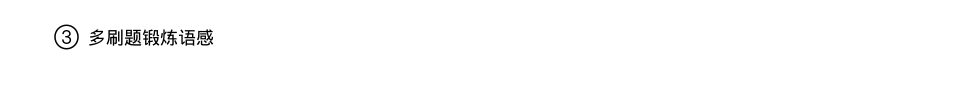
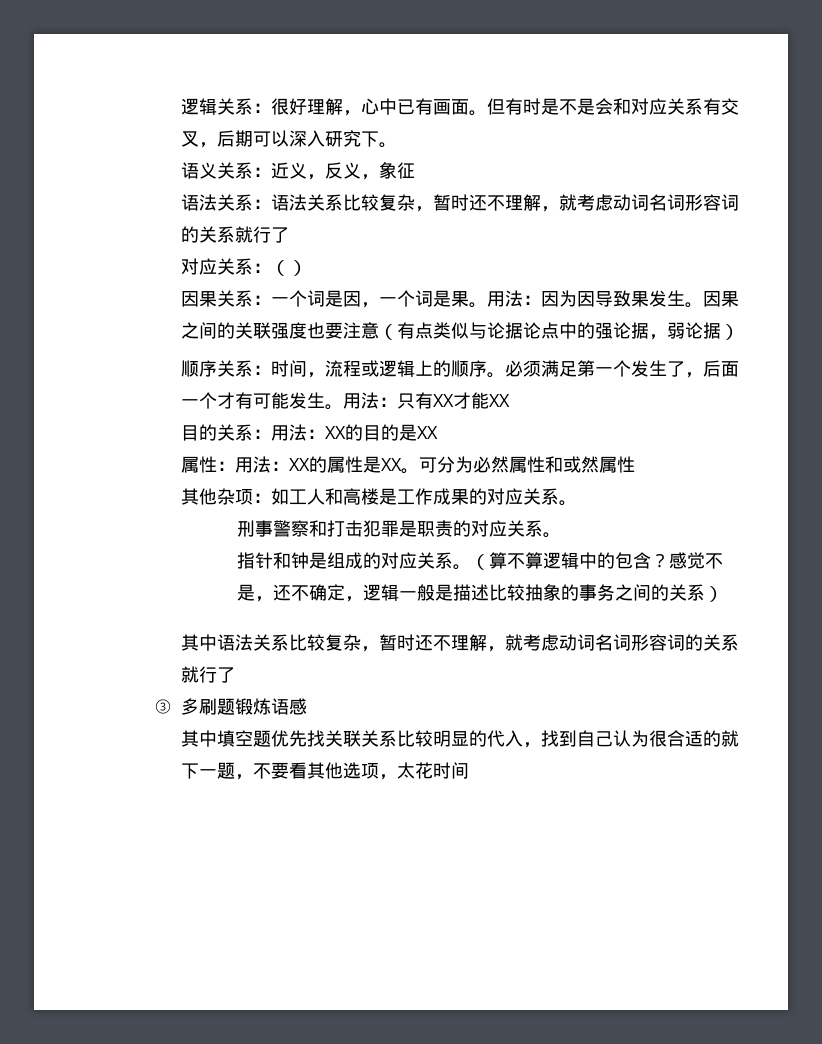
(54, 37) none -> [181,98,740,116] [181,130,398,148] [181,162,416,180] [181,194,740,212] [181,226,290,243] [181,258,308,276] [181,290,740,308] [181,322,740,340] [181,360,740,378] [181,392,511,410] [181,424,439,441] [181,456,636,474] [181,488,578,506] [236,520,561,538] [236,552,723,570] [236,584,723,602] [181,634,740,652] [181,666,236,683] 逻辑关系：很好理解，心中已有画面。但有时是不是会和对应关系有交叉，后期可以深入研究下。 // 语义关系：近义，反义，象征 // 语法关系：语法关系比较复杂，暂时还不理解，就考虑动词名词形容词的关系就行了 // 对应关系：（） // 因果关系：一个词是因，一个词是果。用法：因为因导致果发生。因果之间的关联强度也要注意（有点类似与论据论点中的强论据，弱论据） // 顺序关系：时间，流程或逻辑上的顺序。必须满足第一个发生了，后面一个才有可能发生。用法：只有XX才能XX // 目的关系：用法：XX的目的是XX // 属性：用法：XX的属性是XX。可分为必然属性和或然属性 // 其他杂项：如工人和高楼是工作成果的对应关系。 // 刑事警察和打击犯罪是职责的对应关系。 // 指针和钟是组成的对应关系。（算不算逻辑中的包含？感觉不是，还不确定，逻辑一般是描述比较抽象的事务之间的关系） // 其中语法关系比较复杂，暂时还不理解，就考虑动词名词形容词的关系就行了 //
(215, 37) none -> [181,730,740,748] [181,762,470,780] // 其中填空题优先找关联关系比较明显的代入，找到自己认为很合适的就下一题，不要看其他选项，太花时间

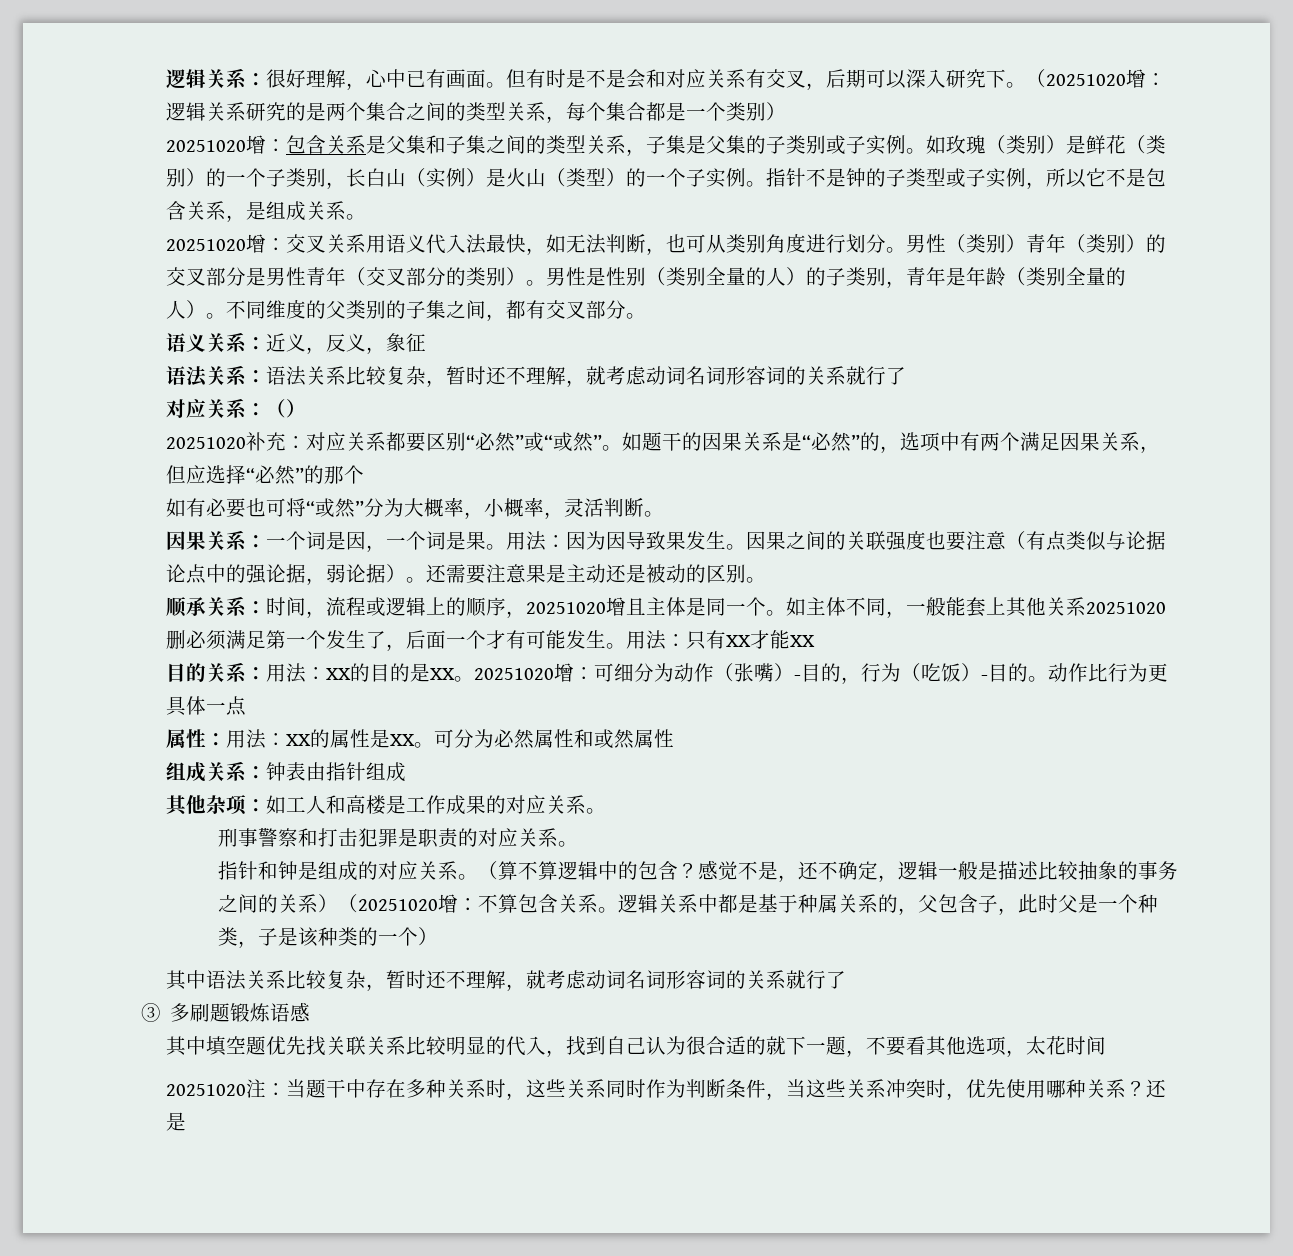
(398, 145) none -> [1026,69,1167,88] [166,102,787,123] [166,135,1167,156] [166,168,1167,189] [166,201,367,222] [166,234,1167,255] [166,267,1127,288] [166,300,647,321] （20251020增：逻辑关系研究的是两个集合之间的类型关系，每个集合都是一个类别） // 20251020增：包含关系是父集和子集之间的类型关系，子集是父集的子类别或子实例。如玫瑰（类别）是鲜花（类别）的一个子类别，长白山（实例）是火山（类型）的一个子实例。指针不是钟的子类型或子实例，所以它不是包含关系，是组成关系。 // 20251020增：交叉关系用语义代入法最快，如无法判断，也可从类别角度进行划分。男性（类别）青年（类别）的交叉部分是男性青年（交叉部分的类别）。男性是性别（类别全量的人）的子类别，青年是年龄（类别全量的人）。不同维度的父类别的子集之间，都有交叉部分。
(308, 268) none -> [166,432,1161,453] [166,465,365,485] [166,498,665,519] // 20251020补充：对应关系都要区别“必然”或“或然”。如题干的因果关系是“必然”的，选项中有两个满足因果关系，但应选择“必然”的那个 // 如有必要也可将“或然”分为大概率，小概率，灵活判断。
[181,360,218,377] // 顺序 -> [406,564,767,584] [166,597,207,617] 。还需要注意果是主动还是被动的区别。 // 顺承
[487,372,506,378] 。 -> [506,597,1167,618] [166,630,187,649] ，20251020增且主体是同一个。如主体不同，一般能套上其他关系20251020删
(439, 432) none -> [454,663,1169,684] [166,696,247,716] 。20251020增：可细分为动作（张嘴）-目的，行为（吃饭）-目的。动作比行为更具体一点
(636, 464) none -> [166,761,407,782] // 组成关系：钟表由指针组成
(723, 594) none -> [337,894,1158,915] [217,927,438,948] （20251020增：不算包含关系。逻辑关系中都是基于种属关系的，父包含子，此时父是一个种类，子是该种类的一个）
(470, 770) none -> [166,1079,1167,1100] [166,1112,187,1131] // 20251020注：当题干中存在多种关系时，这些关系同时作为判断条件，当这些关系冲突时，优先使用哪种关系？还是

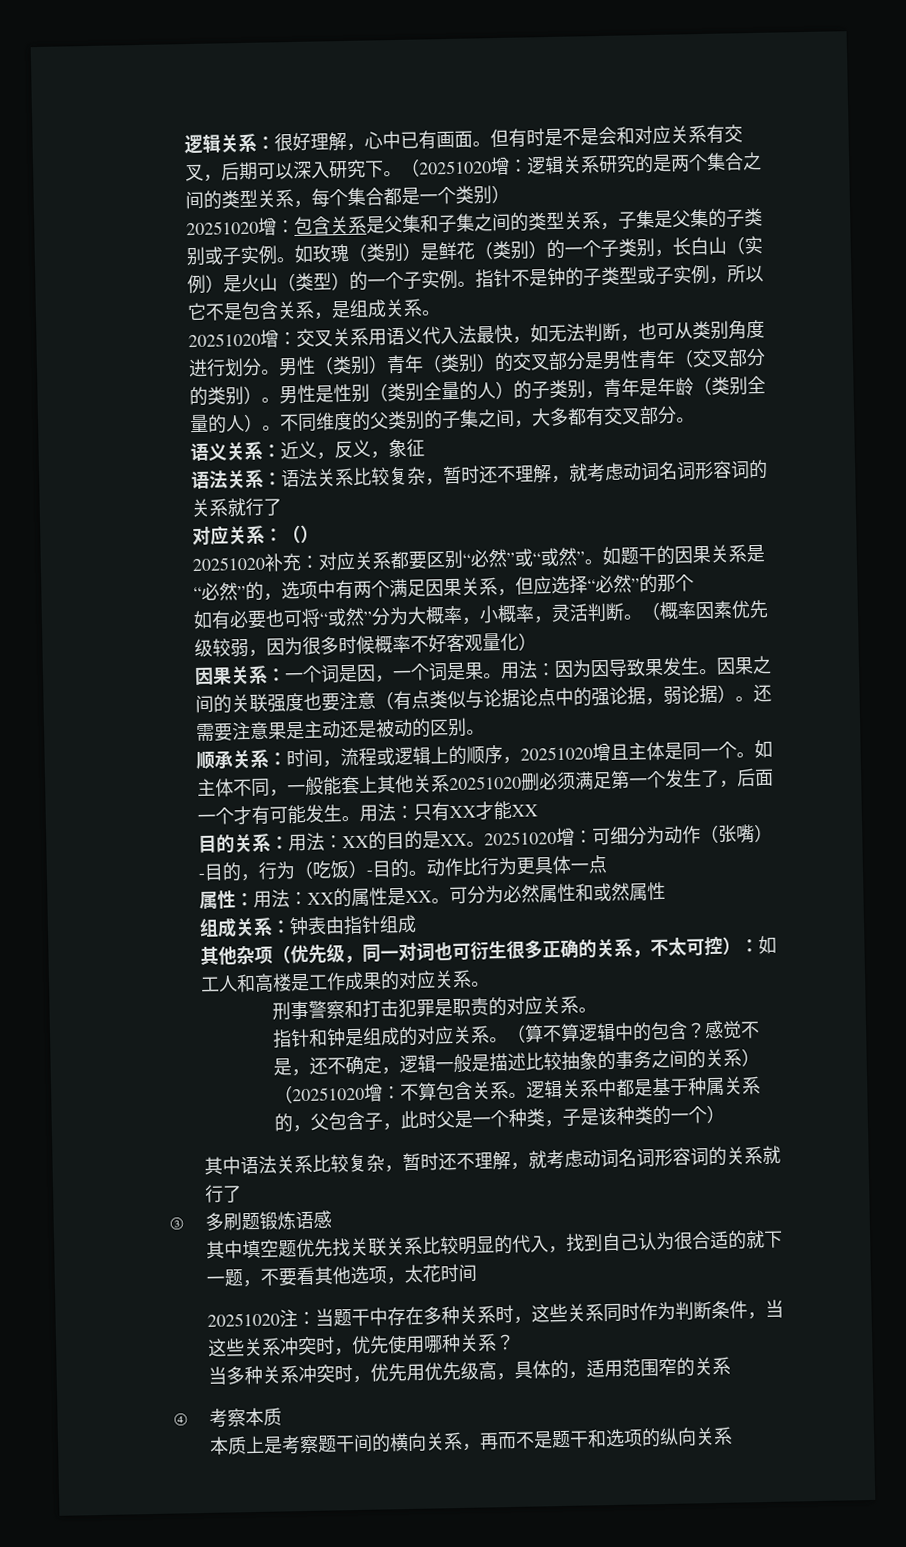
(507, 317) none -> [531,407,570,427] 大多
(665, 514) none -> [641,599,770,621] [194,632,538,658] （概率因素优先级较弱，因为很多时候概率不好客观量化）
(248, 805) none -> [272,936,742,964] （优先级，同一对词也可衍生很多正确的关系，不太可控）
[1146,1079,1167,1098] [166,1112,187,1131] 还是 -> [208,1356,732,1385] [174,1407,283,1428] [209,1426,734,1455] // 当多种关系冲突时，优先用优先级高，具体的，适用范围窄的关系 // ④考察本质 // 本质上是考察题干间的横向关系，再而不是题干和选项的纵向关系

